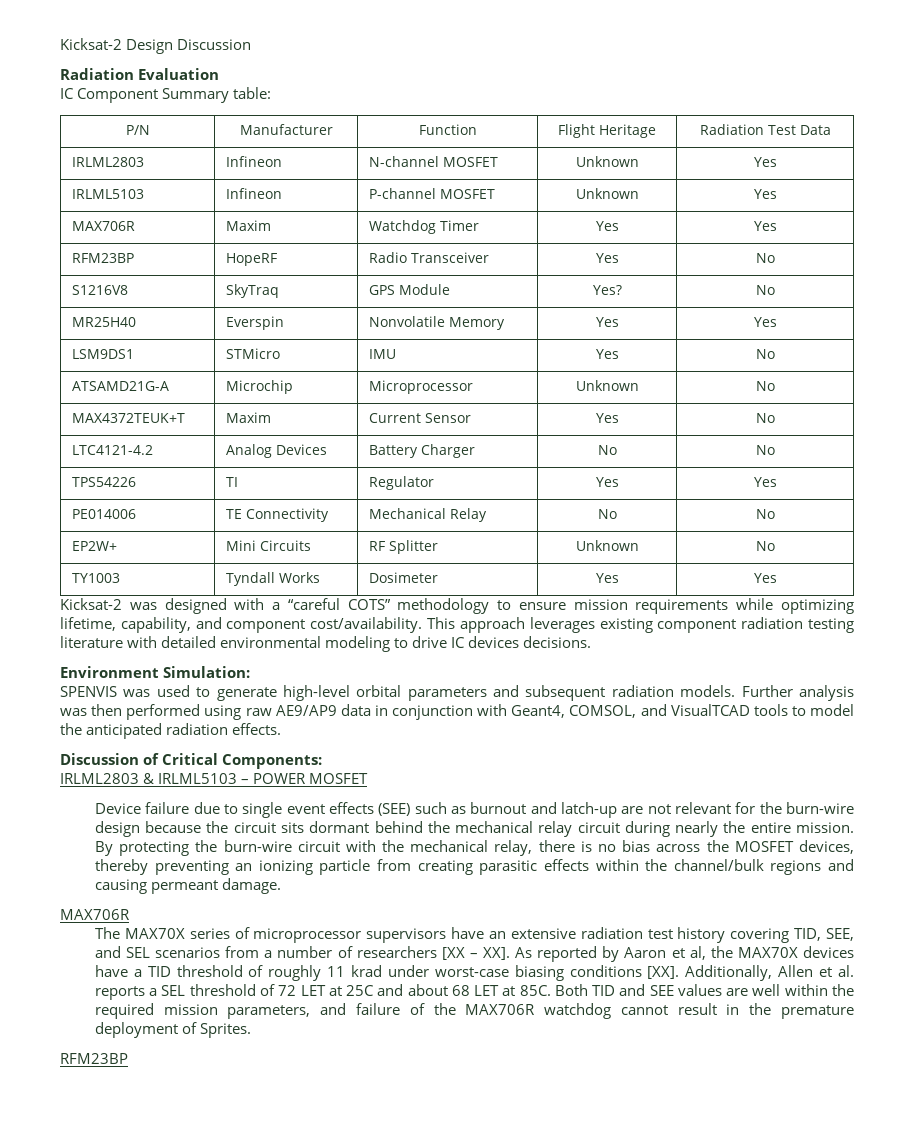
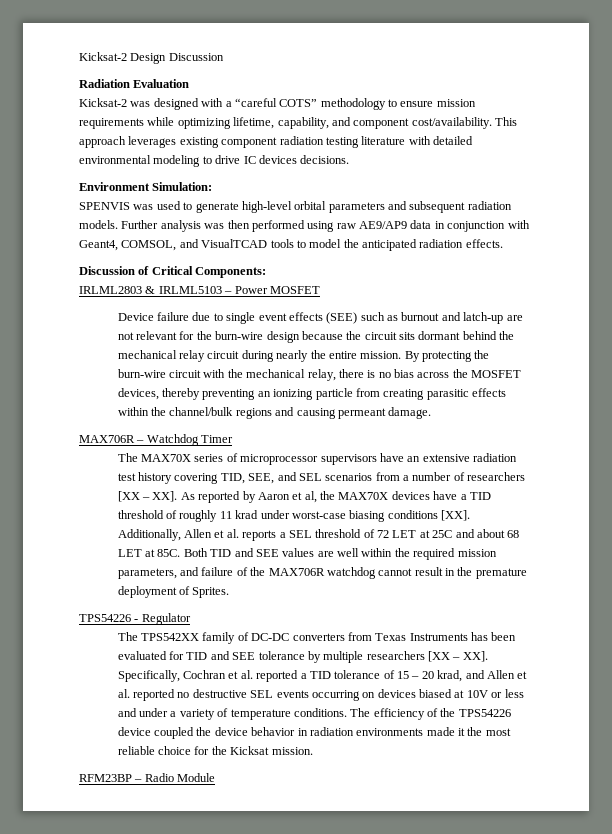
[60,87,272,103] [125,125,150,135] [239,124,333,135] [418,124,477,135] [558,124,656,138] [699,124,831,135] [71,157,144,167] [225,156,282,167] [368,156,498,167] [575,156,639,167] [753,157,777,167] [71,189,144,199] [225,188,282,199] [368,188,495,199] [575,188,639,199] [753,189,777,199] [71,221,135,231] [225,220,271,231] [368,220,479,234] [595,221,619,231] [753,221,777,231] [71,253,134,263] [225,253,277,266] [368,252,489,263] [595,253,619,263] [755,253,775,263] [71,285,128,295] [225,284,279,298] [368,284,450,295] [592,285,622,295] [755,285,775,295] [71,317,136,327] [225,316,284,330] [368,316,505,330] [595,317,619,327] [753,317,777,327] [71,349,134,359] [225,348,280,359] [368,349,396,359] [595,349,619,359] [755,349,775,359] [71,381,169,391] [225,380,293,394] [368,380,473,394] [575,380,639,391] [755,381,775,391] [71,413,185,423] [225,412,271,423] [368,413,471,423] [595,413,619,423] [755,413,775,423] [71,445,153,455] [225,444,327,458] [368,444,475,458] [597,445,617,455] [755,445,775,455] [71,477,136,487] [225,477,238,487] [368,476,434,490] [595,477,619,487] [753,477,777,487] [71,509,136,519] [225,508,329,522] [368,508,487,522] [597,509,617,519] [755,509,775,519] [71,541,117,551] [225,540,311,551] [368,540,438,554] [575,540,639,551] [755,541,775,551] [71,573,120,583] [225,572,320,586] [368,572,438,583] [595,573,619,583] [753,573,777,583] // IC Component Summary table: // P/N | Manufacturer | Function | Flight Heritage | Radiation Test Data // IRLML2803 | Infineon | N-channel MOSFET | Unknown | Yes // IRLML5103 | Infineon | P-channel MOSFET | Unknown | Yes // MAX706R | Maxim | Watchdog Timer | Yes | Yes // RFM23BP | HopeRF | Radio Transceiver | Yes | No // S1216V8 | SkyTraq | GPS Module | Yes? | No // MR25H40 | Everspin | Nonvolatile Memory | Yes | Yes // LSM9DS1 | STMicro | IMU | Yes | No // ATSAMD21G-A | Microchip | Microprocessor | Unknown | No // MAX4372TEUK+T | Maxim | Current Sensor | Yes | No // LTC4121-4.2 | Analog Devices | Battery Charger | No | No // TPS54226 | TI | Regulator | Yes | Yes // PE014006 | TE Connectivity | Mechanical Relay | No | No // EP2W+ | Mini Circuits | RF Splitter | Unknown | No // TY1003 | Tyndall Works | Dosimeter | Yes | Yes -> (190, 83) none
[253,773,307,784] POWER -> [234,286,268,294] Power
(130, 914) none -> [136,434,234,446] – Watchdog Timer
[60,1053,128,1064] RFM23BP -> [79,613,191,625] [117,632,517,644] [117,651,488,663] [117,670,528,682] [117,689,524,701] [117,708,511,720] [117,727,511,739] [117,746,313,755] [79,773,216,782] TPS54226 - Regulator // The TPS542XX family of DC-DC converters from Texas Instruments has been evaluated for TID and SEE tolerance by multiple researchers [XX – XX]. Specifically, Cochran et al. reported a TID tolerance of 15 – 20 krad, and Allen et al. reported no destructive SEL events occurring on devices biased at 10V or less and under a variety of temperature conditions. The efficiency of the TPS54226 device coupled the device behavior in radiation environments made it the most reliable choice for the Kicksat mission. // RFM23BP – Radio Module

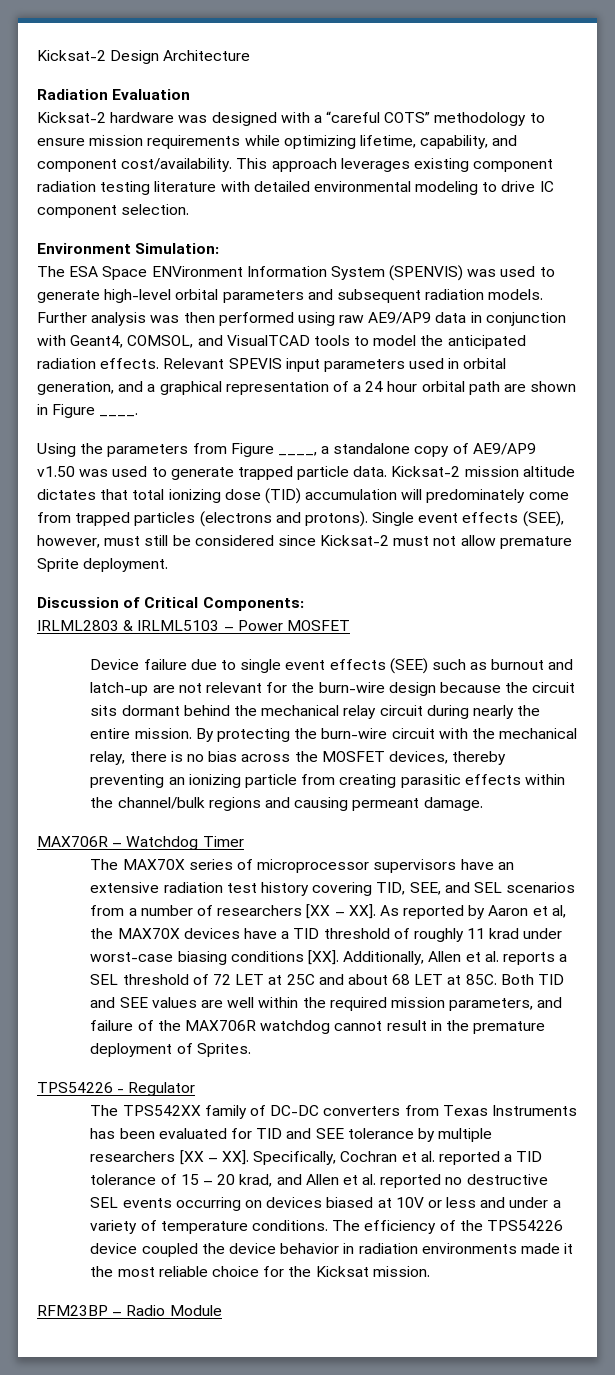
[168,53,224,61] Discussion -> [163,50,251,61] Architecture
(127, 102) none -> [110,112,175,123] hardware
[258,155,350,164] devices decisions. -> [37,204,190,218] component selection.
[79,202,130,210] SPENVIS -> [37,265,464,281] The ESA Space ENVironment Information System (SPENVIS)
(503, 243) none -> [163,358,507,372] [37,381,577,395] [37,404,139,418] [37,443,536,457] [37,466,575,480] [37,488,569,504] [37,511,564,527] [37,535,572,549] [37,558,169,572] Relevant SPEVIS input parameters used in orbital generation, and a graphical representation of a 24 hour orbital path are shown in Figure ____. // Using the parameters from Figure ____, a standalone copy of AE9/AP9 v1.50 was used to generate trapped particle data. Kicksat-2 mission altitude dictates that total ionizing dose (TID) accumulation will predominately come from trapped particles (electrons and protons). Single event effects (SEE), however, must still be considered since Kicksat-2 must not allow premature Sprite deployment.

